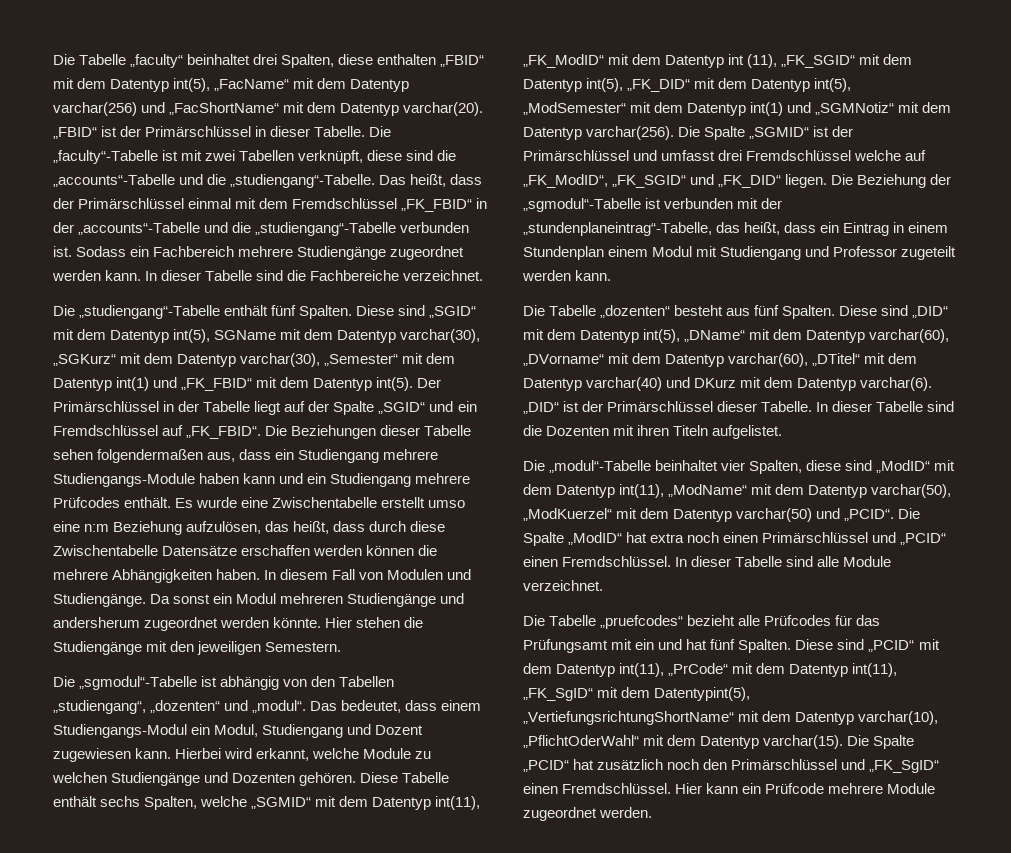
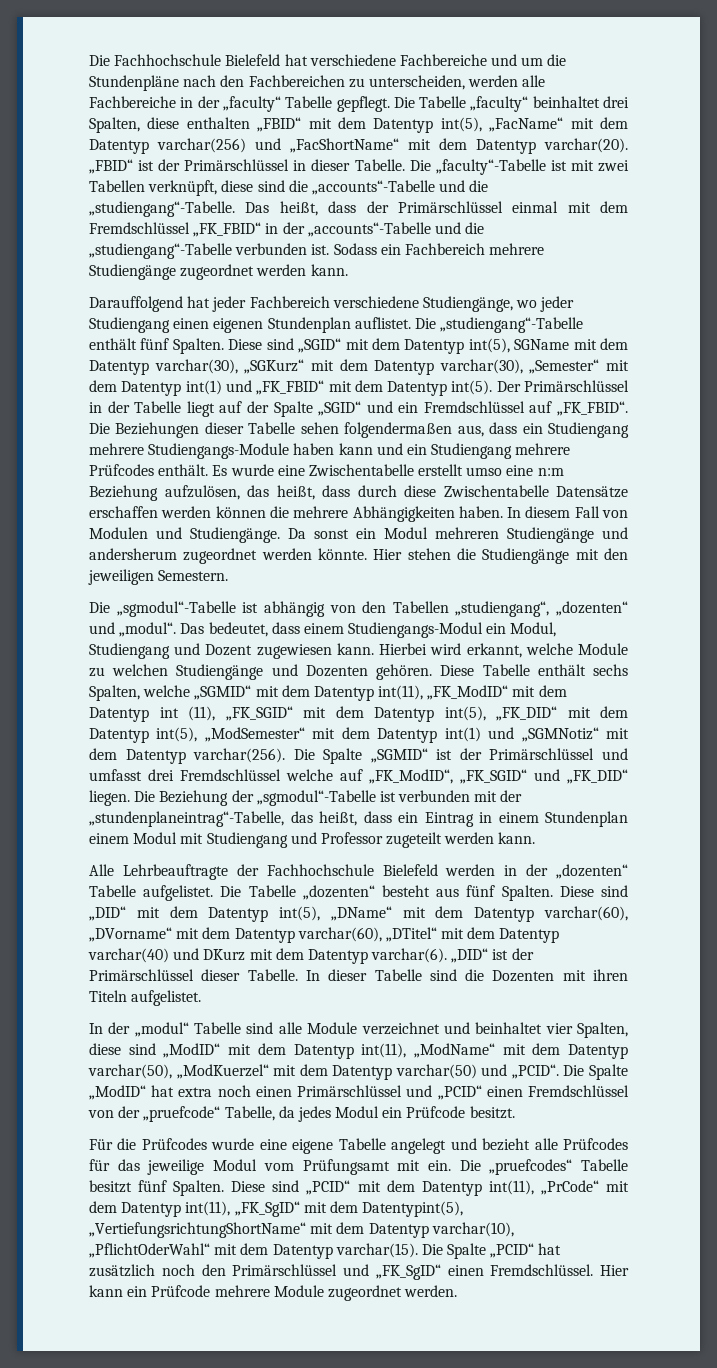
[53,54,75,65] Die -> [89,54,567,66] [89,75,546,91] [89,96,415,112] Die Fachhochschule Bielefeld hat verschiedene Fachbereiche und um die Stundenpläne nach den Fachbereichen zu unterscheiden, werden alle Fachbereiche in der „faculty“ Tabelle gepflegt. Die
[145,270,484,281] In dieser Tabelle sind die Fachbereiche verzeichnet. // -> [89,296,575,312] [89,317,411,333] // Darauffolgend hat jeder Fachbereich verschiedene Studiengänge, wo jeder Studiengang einen eigenen Stundenplan auflistet.
(612, 275) none -> [89,864,628,880] [89,885,214,901] Alle Lehrbeauftragte der Fachhochschule Bielefeld werden in der „dozenten“ Tabelle aufgelistet.
[523,460,652,473] Die „modul“-Tabelle -> [89,1022,470,1037] In der „modul“ Tabelle sind alle Module verzeichnet und
[562,556,892,567] [523,580,603,591] [523,615,684,629] Fremdschlüssel. In dieser Tabelle sind alle Module verzeichnet. // Die Tabelle „pruefcodes“ -> [528,1085,629,1097] [88,1106,515,1122] [89,1138,477,1154] Fremdschlüssel von der „pruefcode“ Tabelle, da jedes Modul ein Prüfcode besitzt. // Für die Prüfcodes wurde eine eigene Tabelle angelegt und
[523,639,708,653] Prüfungsamt mit ein und hat -> [147,1159,628,1175] [89,1180,132,1193] jeweilige Modul vom Prüfungsamt mit ein. Die „pruefcodes“ Tabelle besitzt

